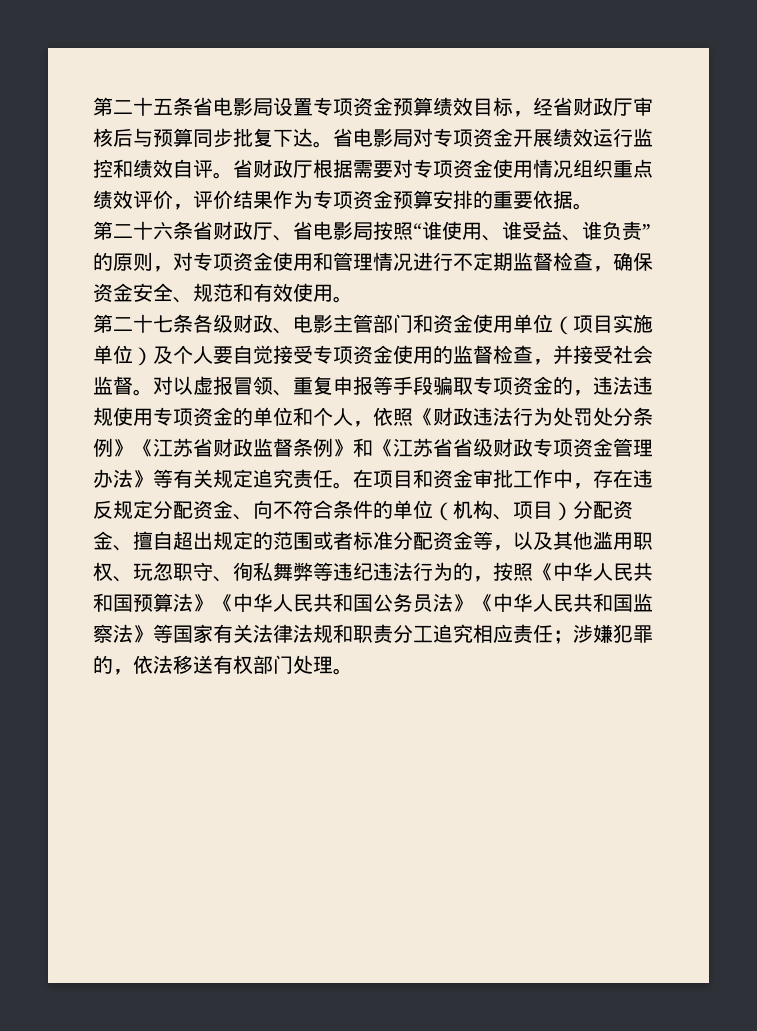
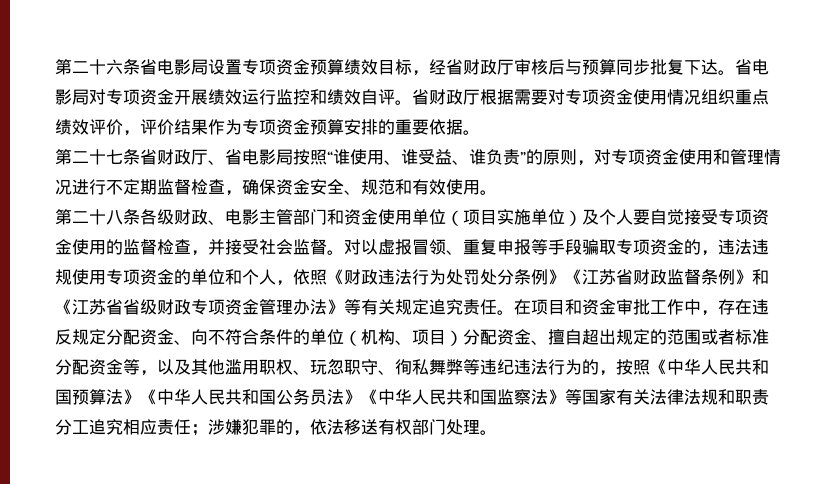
[93,97,173,116] 第二十五 -> [55,59,123,75] 第二十六
[153,222,173,240] 六 -> [106,149,123,164] 七
[153,315,173,333] 七 -> [106,209,123,225] 八

